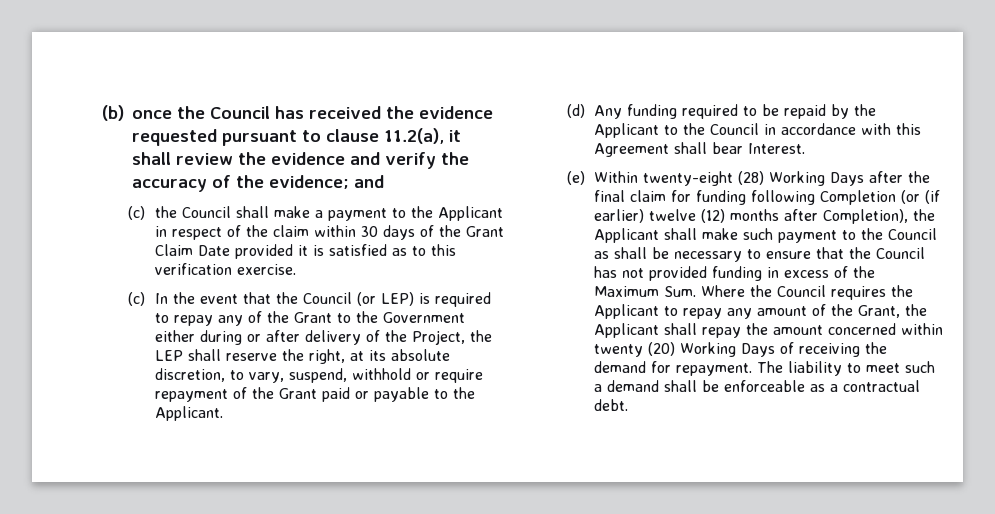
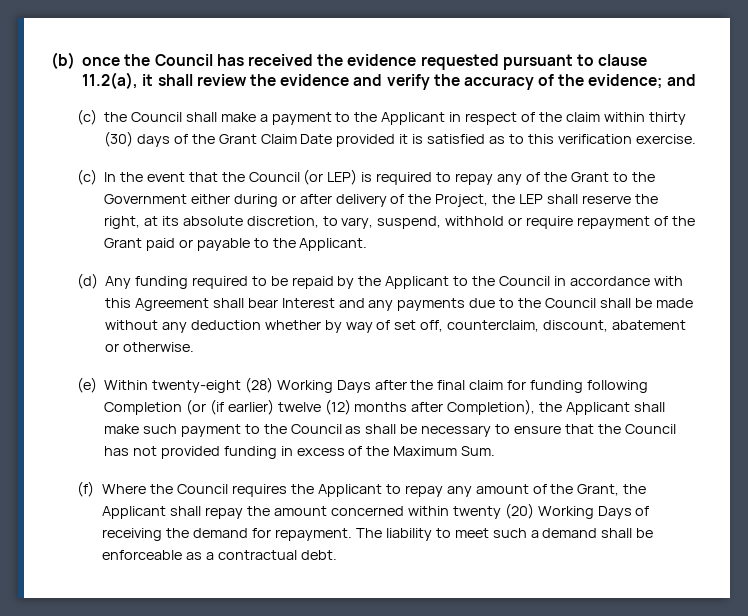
[360,226,378,237] 30 -> [648,112,686,125] [103,131,133,147] thirty (30)
[747,143,805,154] Interest. -> [281,298,693,311] [104,320,687,333] [104,342,194,352] Interest and any payments due to the Council shall be made without any deduction whether by way of set off, counterclaim, discount, abatement or otherwise.
(696, 291) none -> [76,481,94,497] // (f)

